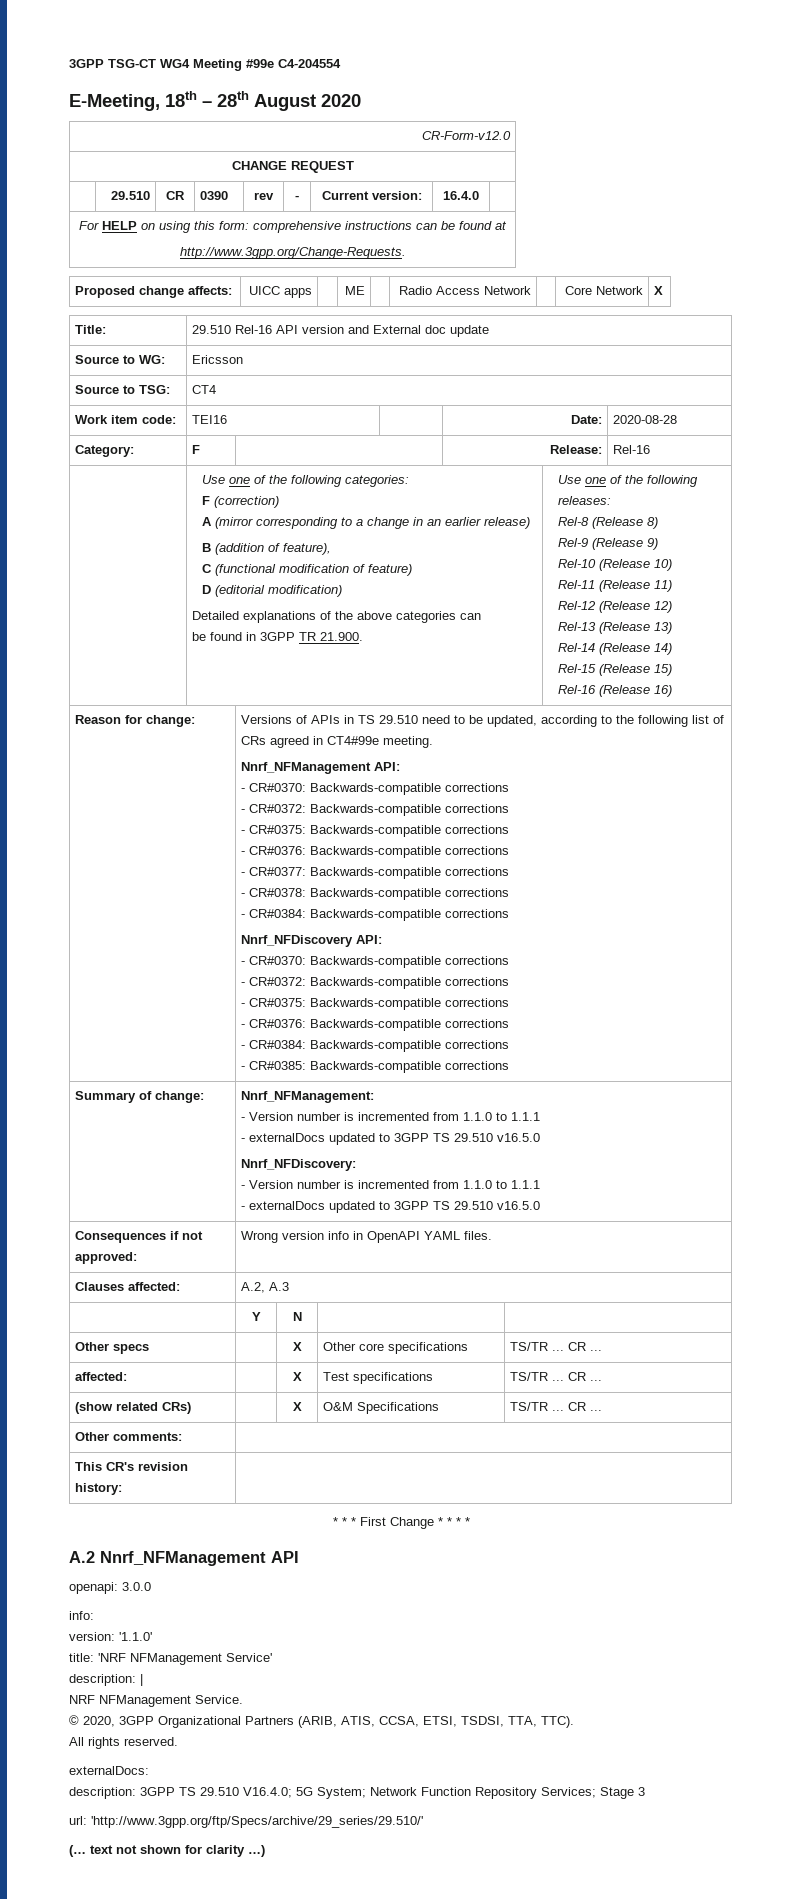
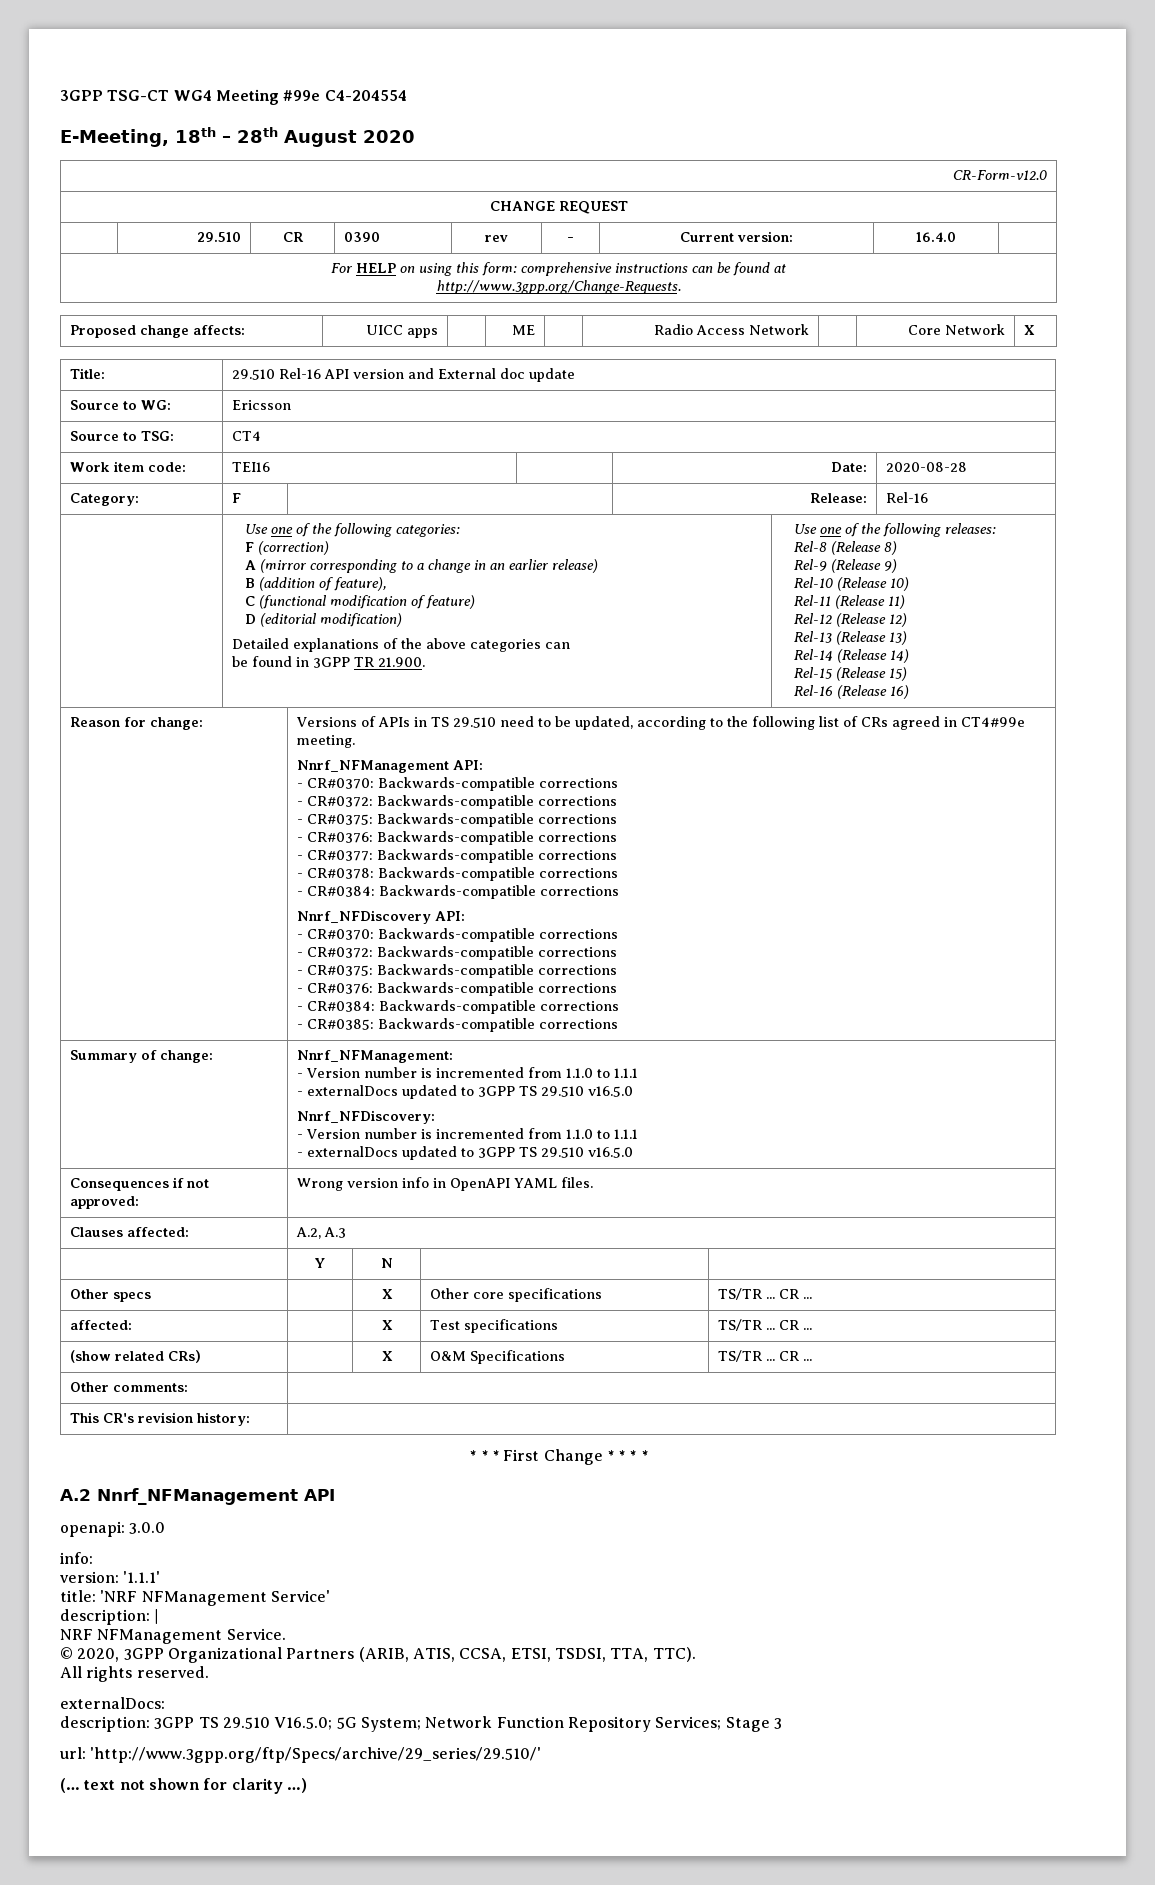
[119,1632,152,1641] '1.1.0' -> [123,1571,161,1583] '1.1.1'
[243,1787,292,1798] V16.4.0; -> [274,1717,333,1730] V16.5.0;

